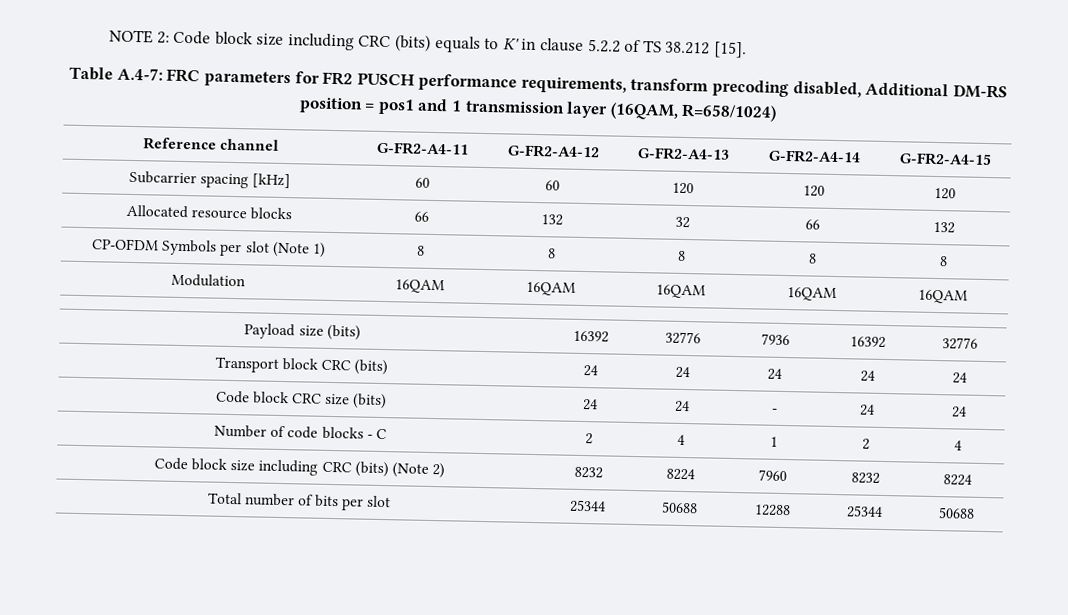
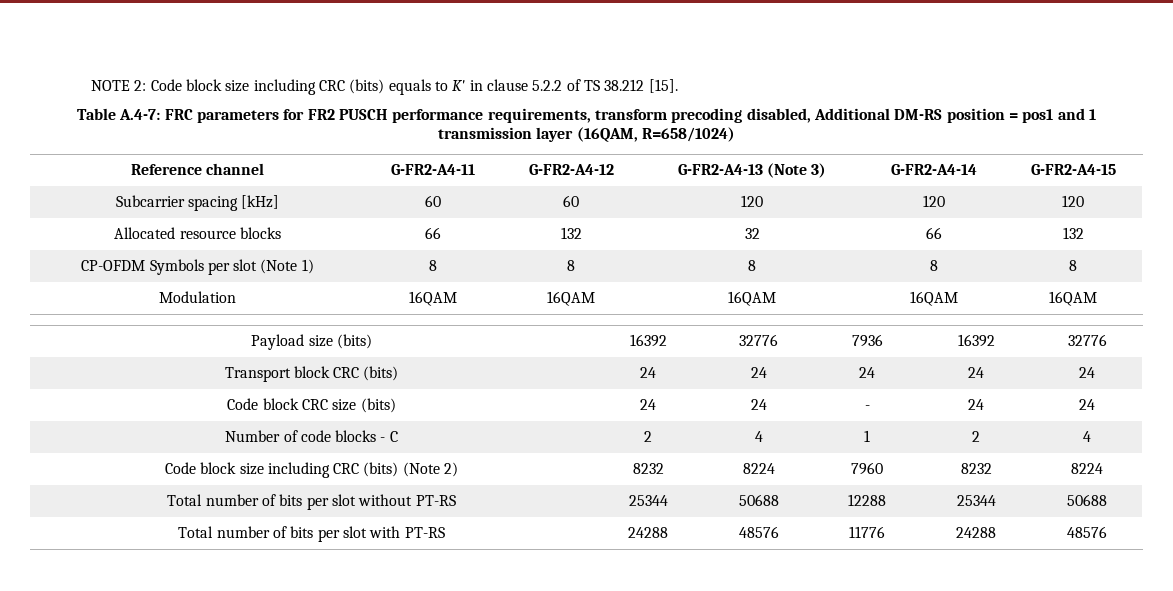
(730, 154) none -> [767,163,827,178] (Note 3)
(392, 501) none -> [358,494,456,506] without PT-RS
(975, 513) none -> [178,526,445,542] [628,527,668,538] [738,526,779,538] [849,526,885,538] [956,527,996,538] [1067,526,1107,538] // Total number of bits per slot with PT-RS | 24288 | 48576 | 11776 | 24288 | 48576

